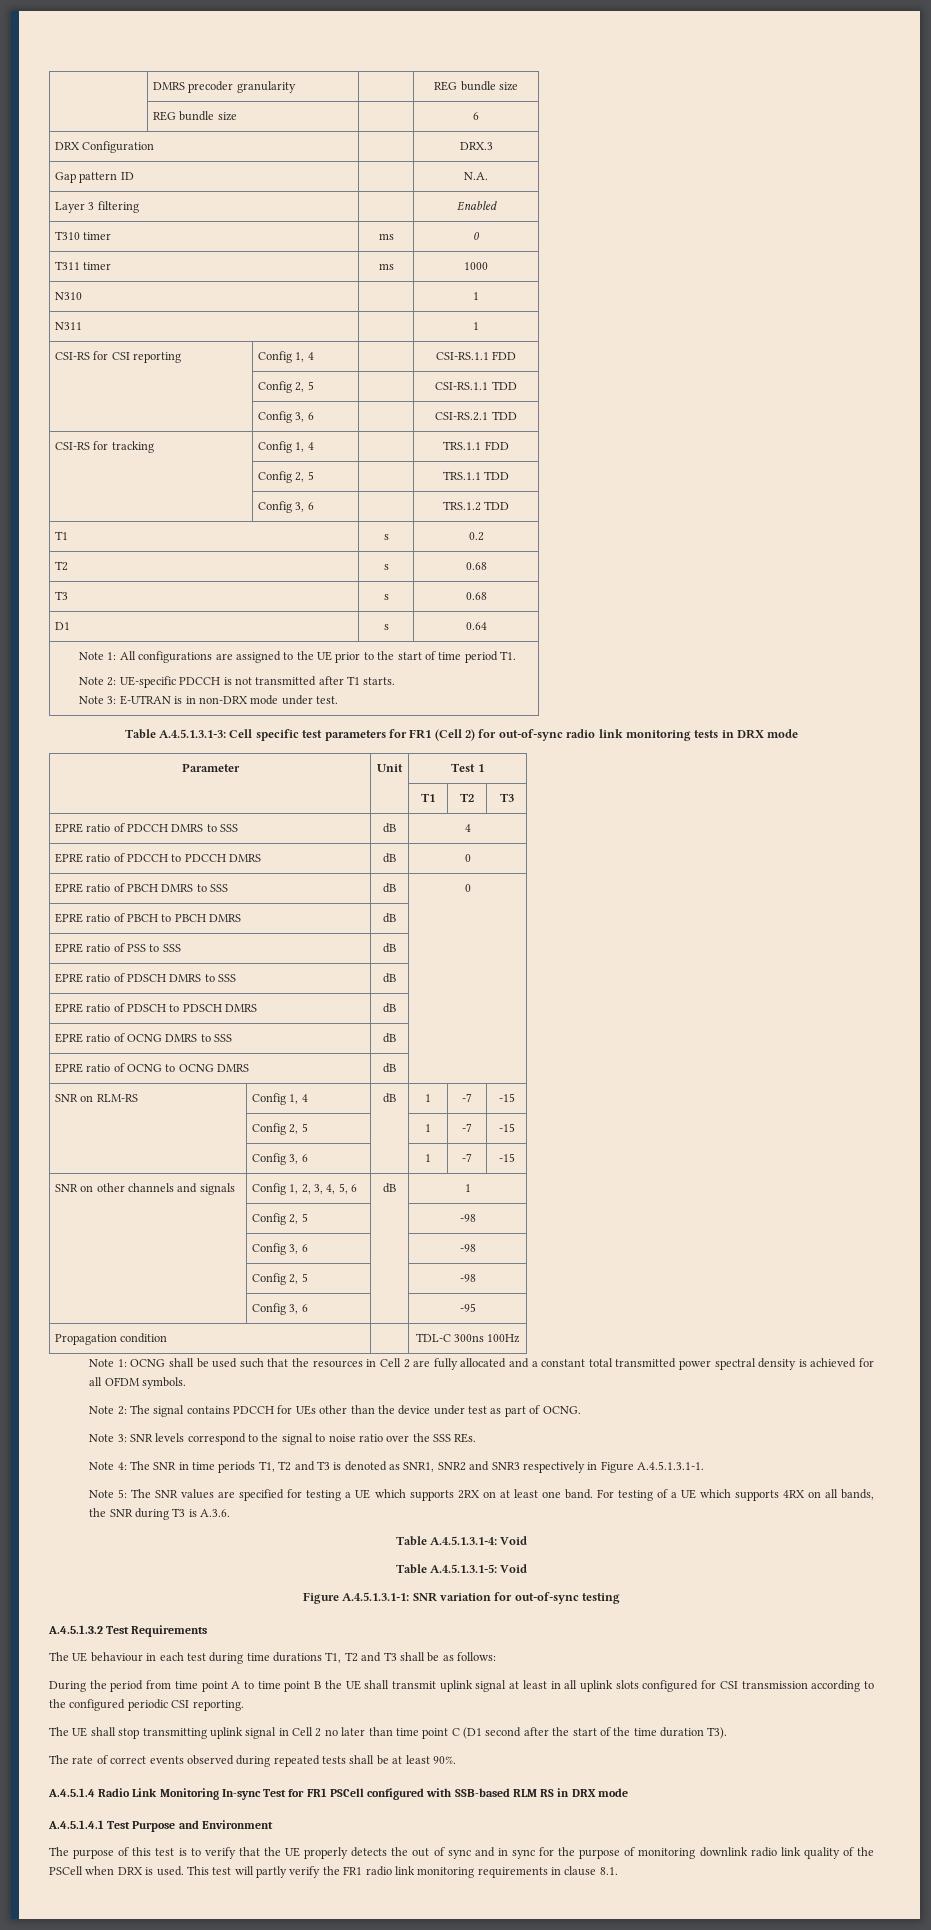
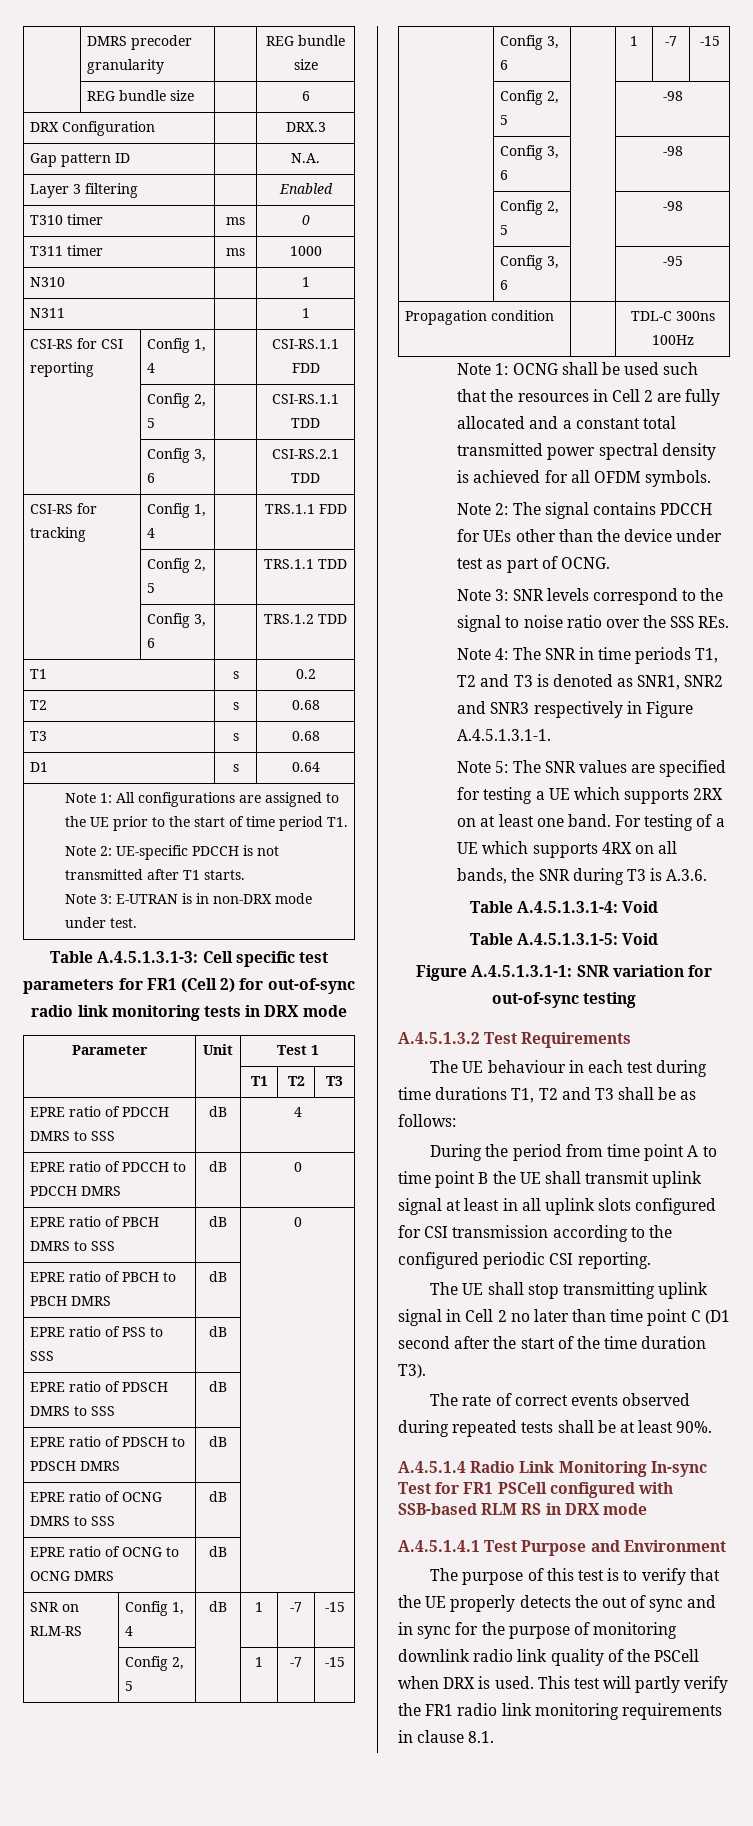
[54,1183,235,1195] [251,1183,358,1195] [383,1183,396,1193] [464,1184,471,1192] // SNR on other channels and signals | Config 1, 2, 3, 4, 5, 6 | dB | 1 -> (720, 41) none

